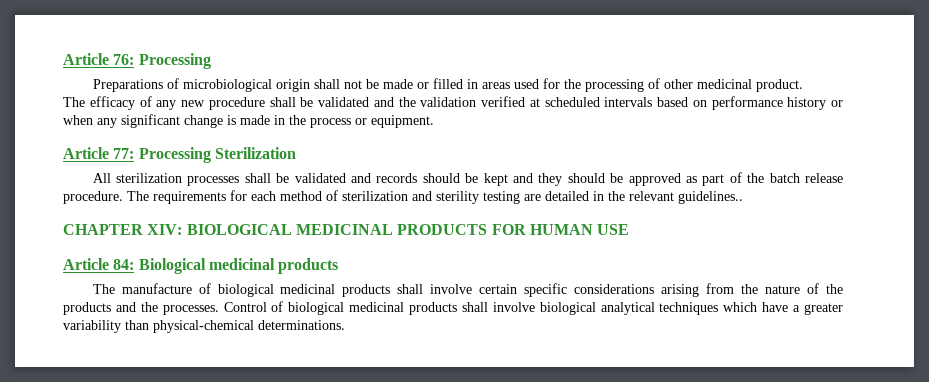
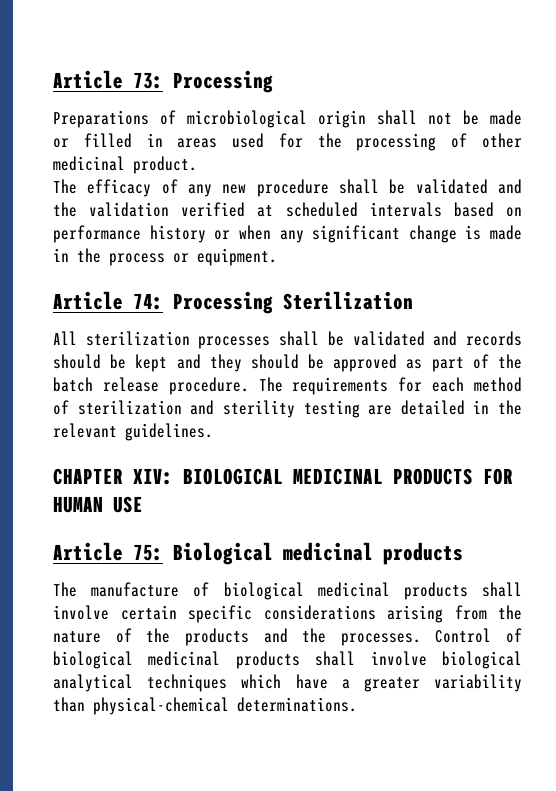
[63,53,135,65] Article 76: -> [53,70,163,89] Article 73:
[113,148,135,159] 77: -> [133,293,163,310] 74:
[678,191,743,204] guidelines.. -> [125,423,213,441] guidelines.
[113,259,135,270] 84: -> [133,544,163,561] 75:

